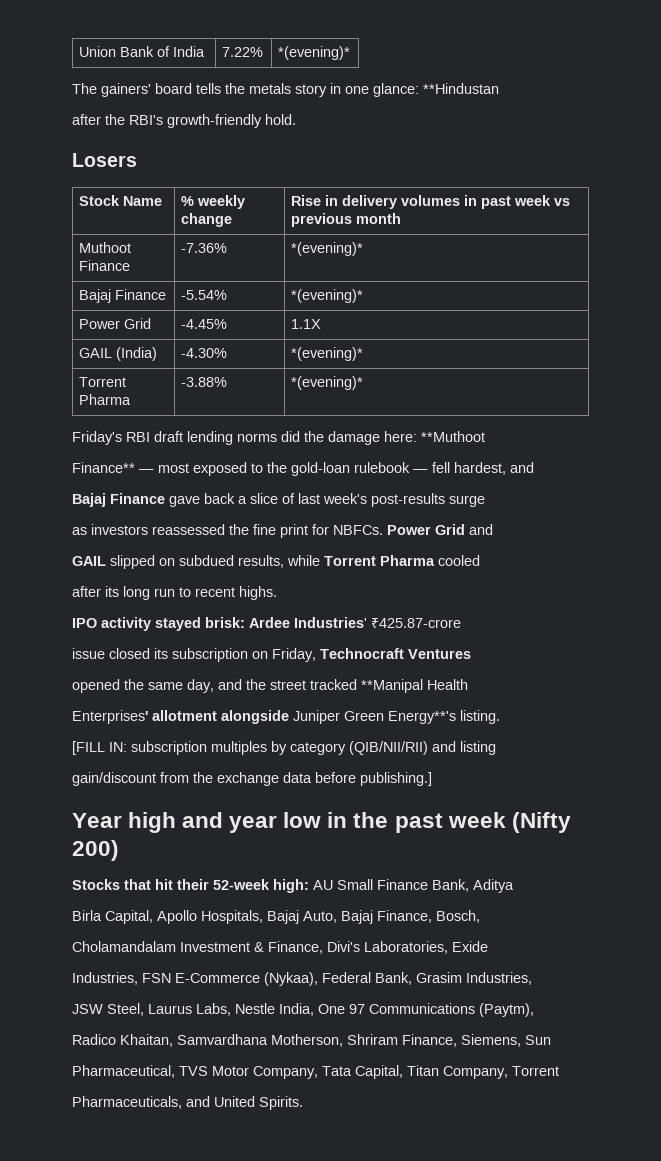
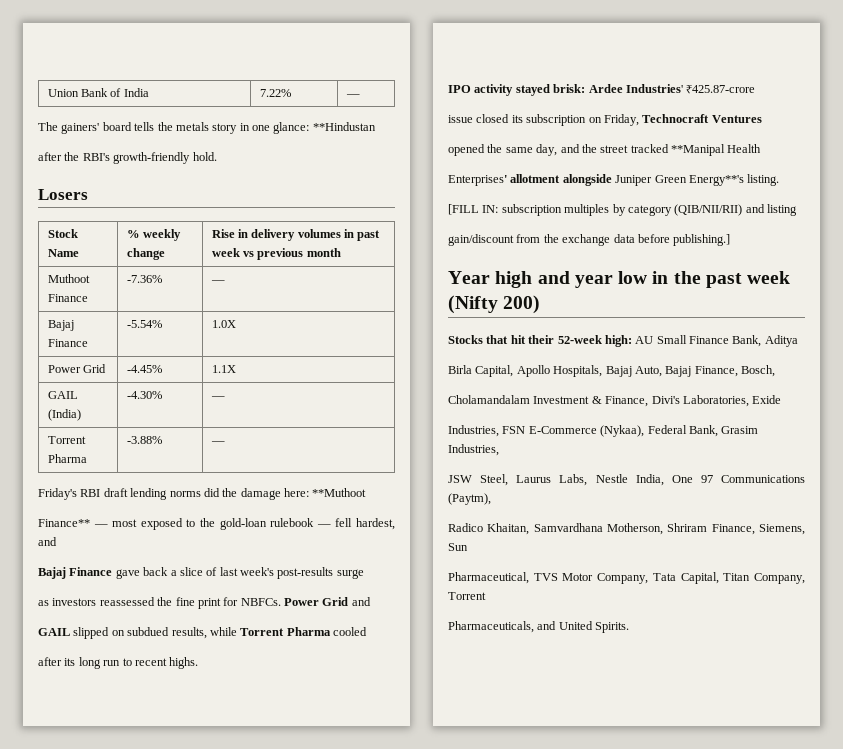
[278,46,351,60] *(evening)* -> [345,94,360,97] —
[291,242,364,256] *(evening)* -> [210,280,225,283] —
[291,289,364,303] *(evening)* -> [211,320,236,328] 1.0X
[291,347,364,361] *(evening)* -> [210,396,225,399] —
[291,376,364,390] *(evening)* -> [210,441,225,444] —

